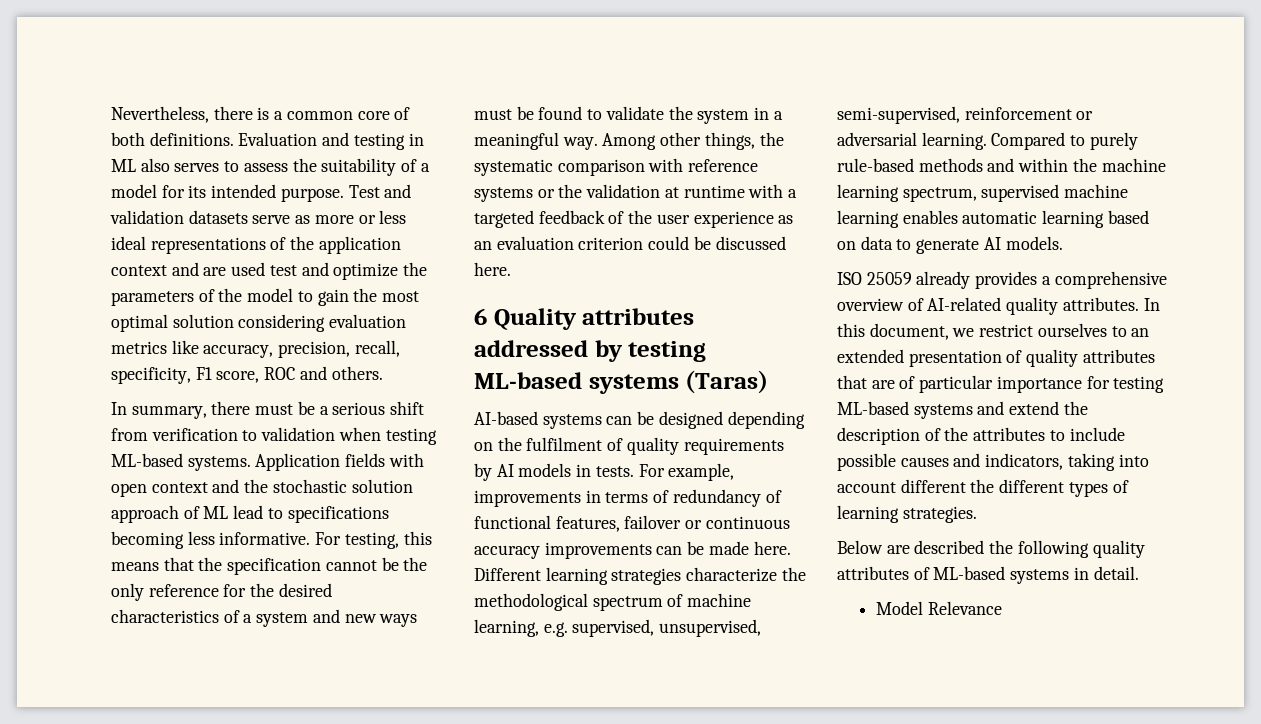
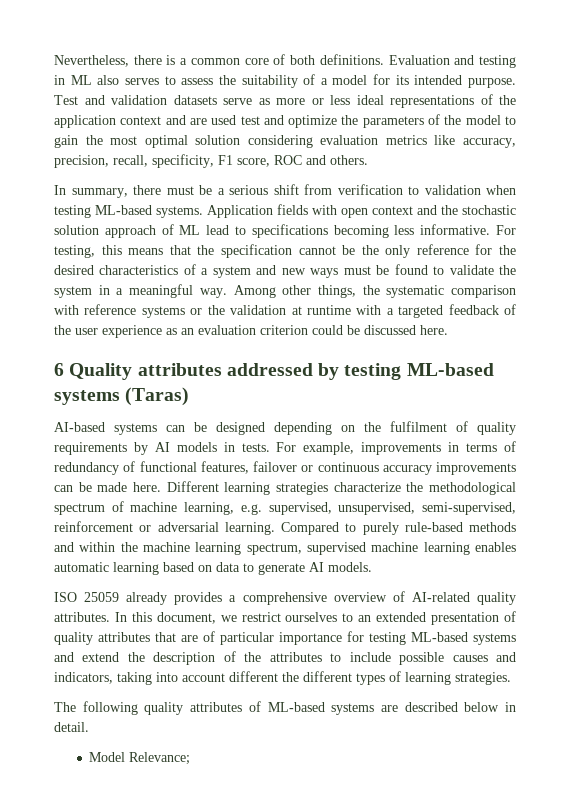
[837,540,1014,554] Below are described the -> [54,702,76,712] The
(1070, 576) none -> [380,702,500,712] are described below
[927,601,1002,615] Relevance -> [129,752,191,765] Relevance;

